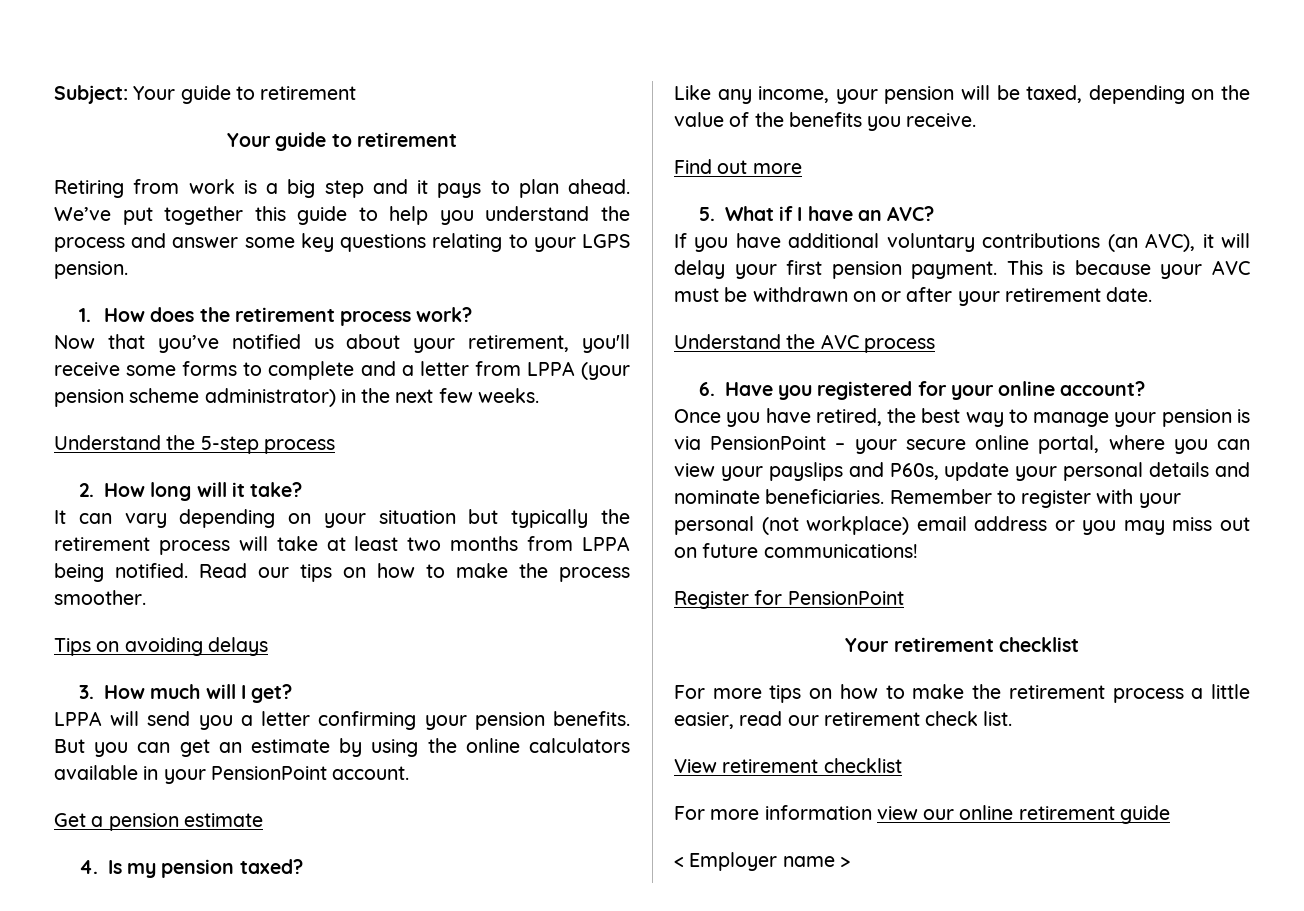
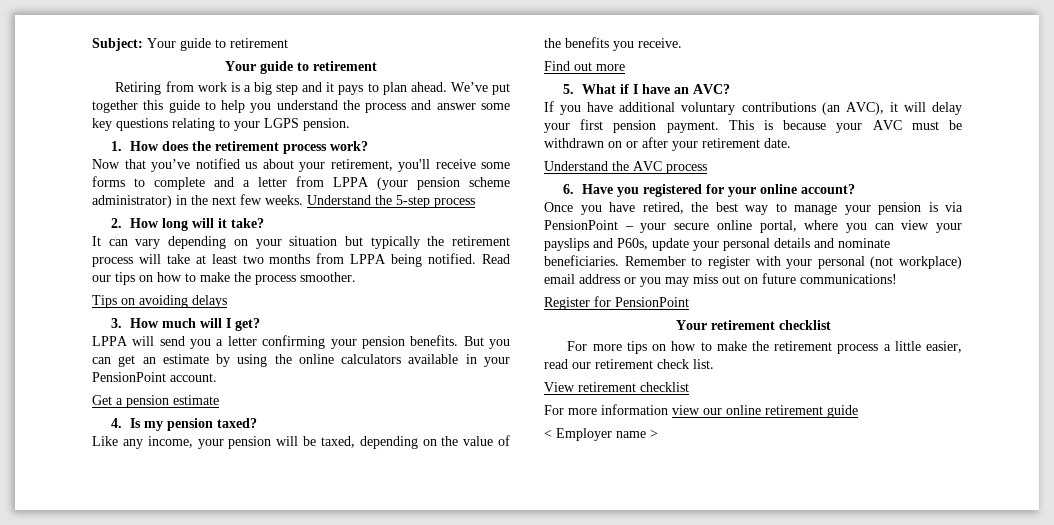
(539, 395) // -> (303, 200) none

